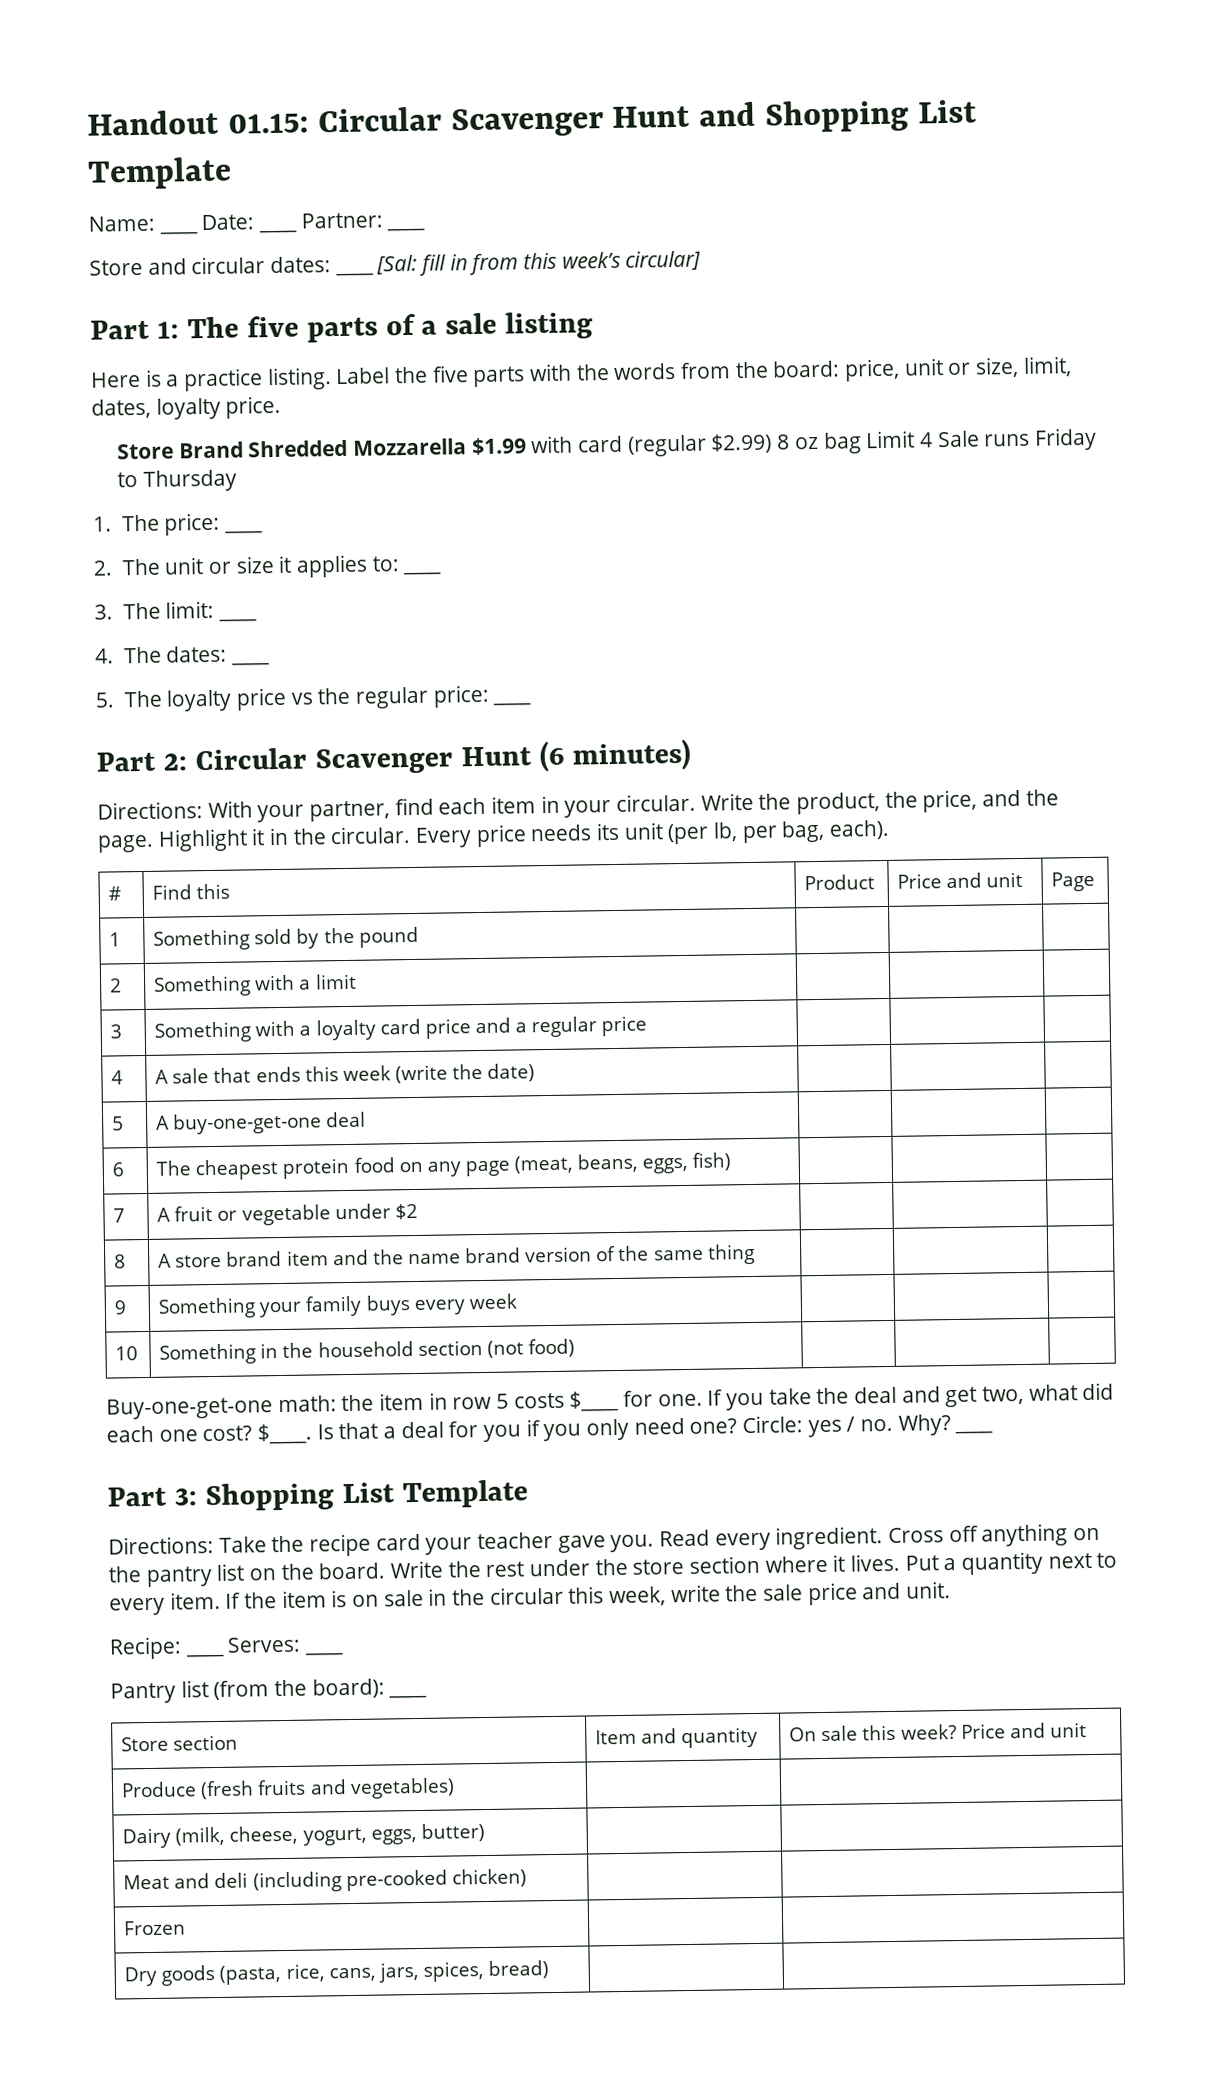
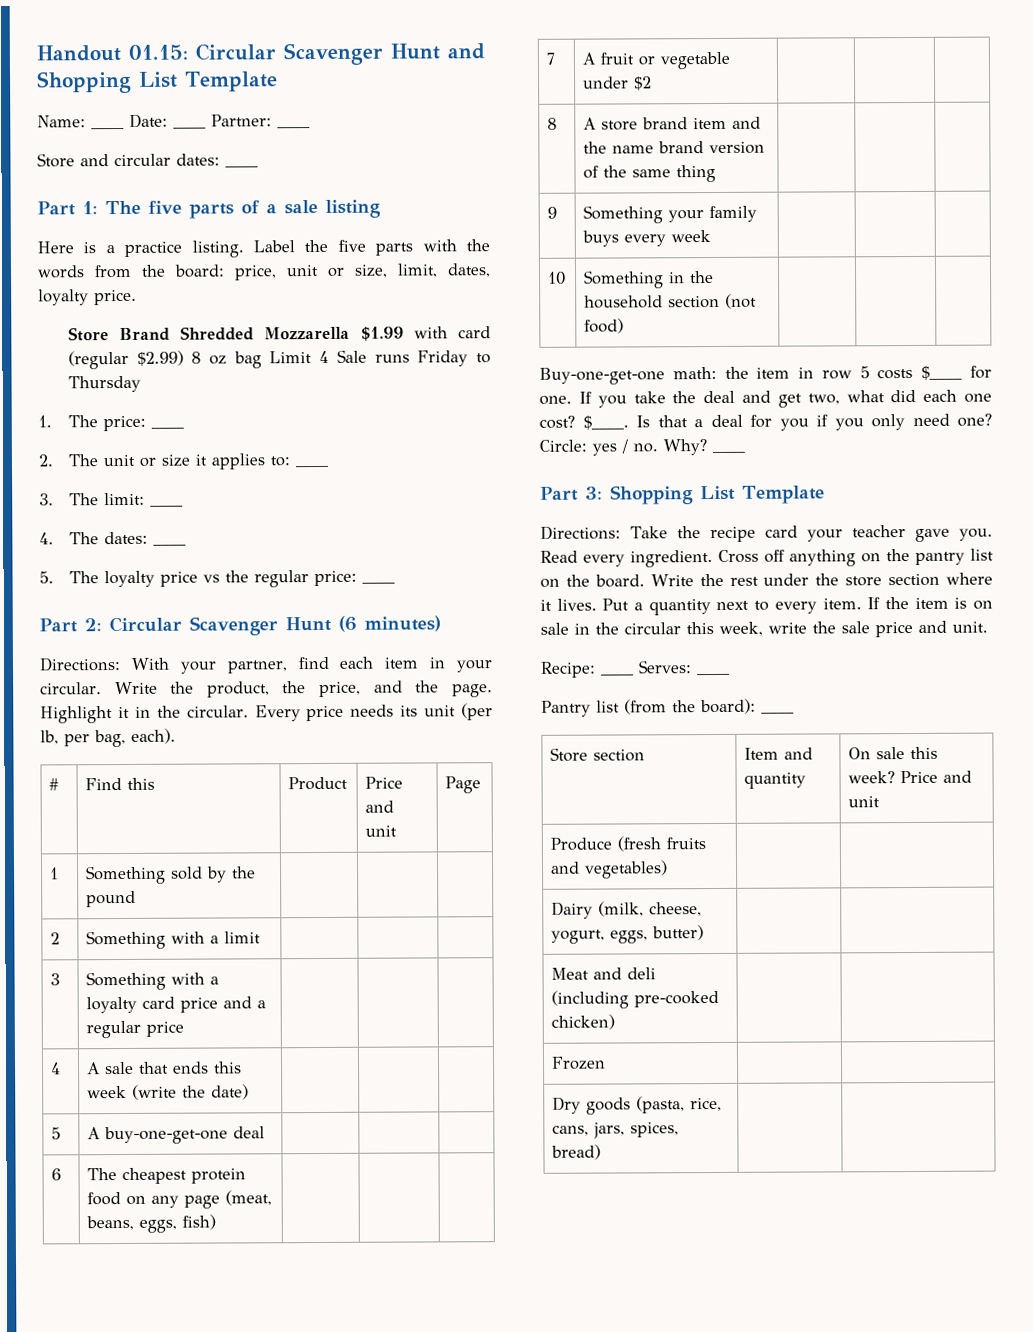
[376,250,702,276] [Sal: fill in from this week’s circular] -> (258, 166) none

